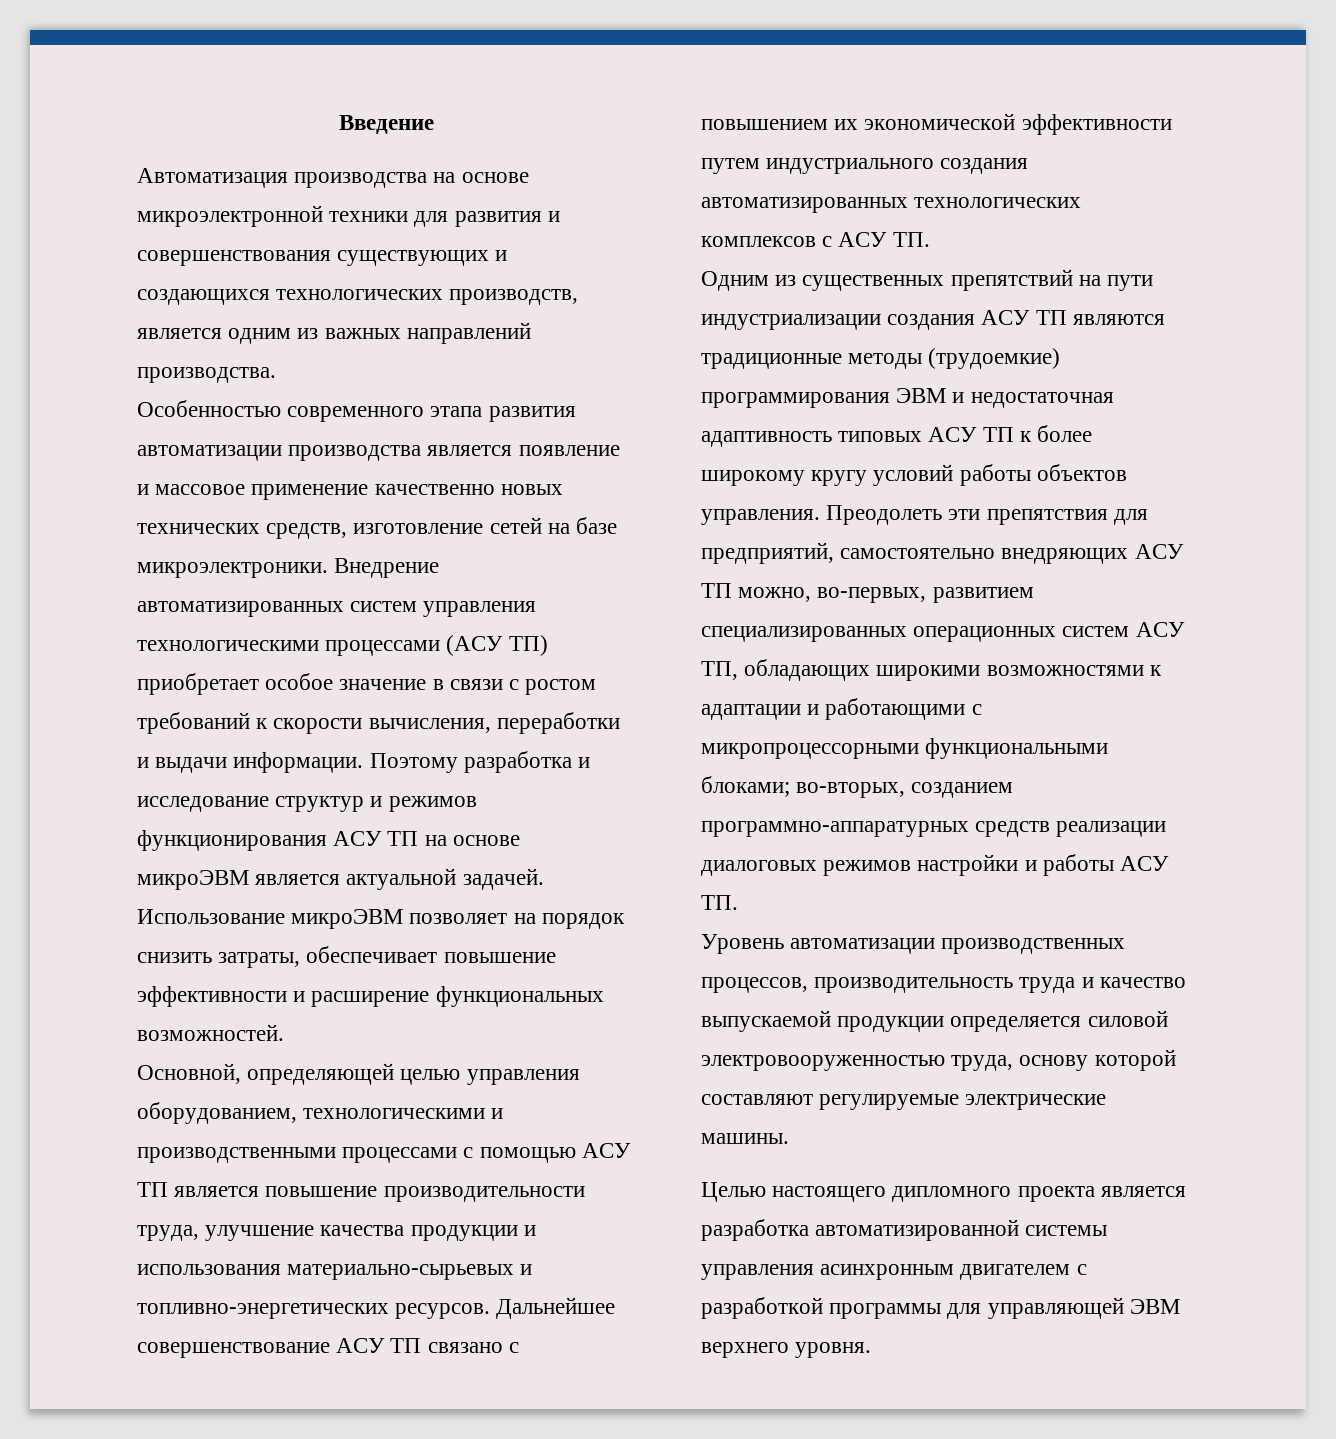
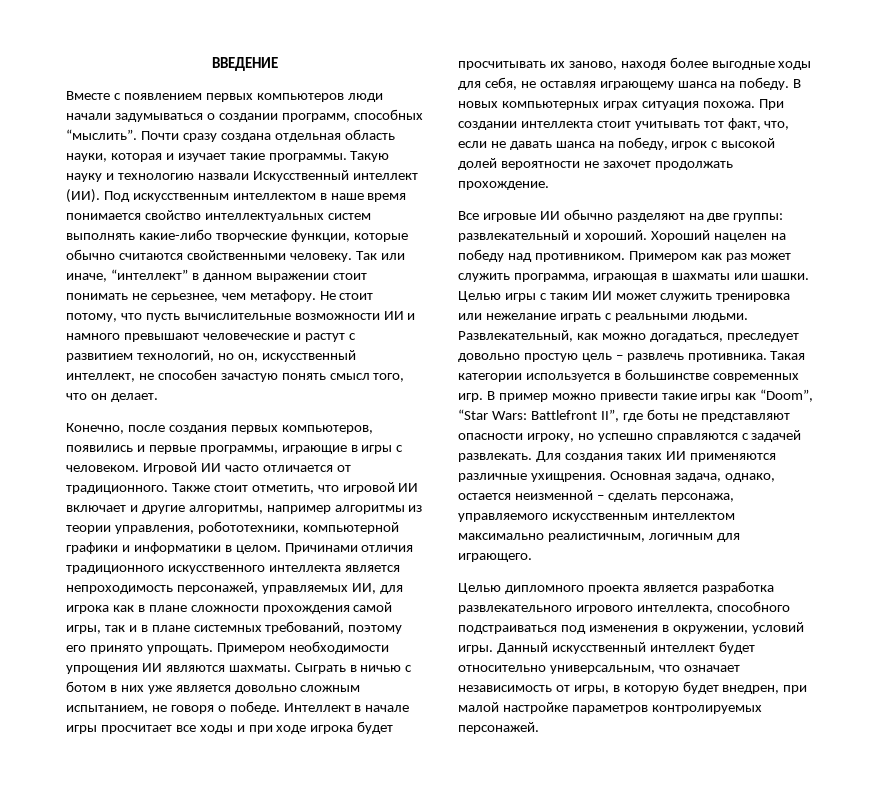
[338,115,434,134] [137,168,529,188] [137,205,560,227] [137,250,508,266] [137,289,579,305] [137,322,531,344] [137,367,276,383] [137,400,576,422] [137,445,620,461] [137,484,563,500] [137,517,618,539] [137,558,440,578] [137,601,537,617] [137,635,548,656] [137,673,597,695] [137,712,620,734] [137,751,591,773] [137,796,477,812] [137,830,520,851] [137,868,544,890] [137,909,625,929] [137,946,556,968] [137,986,604,1007] [137,1024,284,1041] [137,1063,580,1085] [137,1102,504,1124] [137,1143,631,1163] [137,1182,585,1202] [137,1225,536,1241] [137,1264,533,1280] [137,1297,616,1319] [137,1338,519,1358] [701,113,1172,135] [701,158,1029,174] [701,197,1082,213] [701,232,930,247] [701,269,1154,291] [701,310,1165,330] [701,348,1061,369] [701,388,1114,408] [701,425,1093,447] [701,464,1127,486] [701,505,1148,525] [701,542,1184,564] [701,583,1034,603] [701,622,1185,642] [701,659,1162,681] [701,698,982,720] [701,738,1109,759] [701,776,1014,798] [701,821,1167,837] [701,854,1170,876] [701,895,738,910] [701,934,1126,954] [701,977,1186,993] [701,1010,1168,1032] [701,1049,1176,1071] [701,1094,1107,1110] [701,1133,789,1144] [701,1182,887,1202] Введение // Автоматизация производства на основе микроэлектронной техники для развития и совершенствования существующих и создающихся технологических производств, является одним из важных направлений производства. // Особенностью современного этапа развития автоматизации производства является появление и массовое применение качественно новых технических средств, изготовление сетей на базе микроэлектроники. Внедрение автоматизированных систем управления технологическими процессами (АСУ ТП) приобретает особое значение в связи с ростом требований к скорости вычисления, переработки и выдачи информации. Поэтому разработка и исследование структур и режимов функционирования АСУ ТП на основе микроЭВМ является актуальной задачей. Использование микроЭВМ позволяет на порядок снизить затраты, обеспечивает повышение эффективности и расширение функциональных возможностей. // Основной, определяющей целью управления оборудованием, технологическими и производственными процессами с помощью АСУ ТП является повышение производительности труда, улучшение качества продукции и использования материально-сырьевых и топливно-энергетических ресурсов. Дальнейшее совершенствование АСУ ТП связано с повышением их экономической эффективности путем индустриального создания автоматизированных технологических комплексов с АСУ ТП. // Одним из существенных препятствий на пути индустриализации создания АСУ ТП являются традиционные методы (трудоемкие) программирования ЭВМ и недостаточная адаптивность типовых АСУ ТП к более широкому кругу условий работы объектов управления. Преодолеть эти препятствия для предприятий, самостоятельно внедряющих АСУ ТП можно, во-первых, развитием специализированных операционных систем АСУ ТП, обладающих широкими возможностями к адаптации и работающими с микропроцессорными функциональными блоками; во-вторых, созданием программно-аппаратурных средств реализации диалоговых режимов настройки и работы АСУ ТП. // Уровень автоматизации производственных процессов, производительность труда и качество выпускаемой продукции определяется силовой электровооруженностью труда, основу которой составляют регулируемые электрические машины. // Целью настоящего -> [212,57,278,71] [66,91,383,102] [66,109,423,122] [66,129,395,142] [66,151,390,162] [66,170,418,182] [66,189,407,203] [66,210,371,222] [66,229,408,242] [66,249,405,262] [66,269,367,282] [66,290,374,302] [66,311,416,322] [66,333,356,342] [66,350,356,362] [66,369,405,382] [66,393,158,402] [66,423,373,434] [66,445,404,454] [66,462,351,474] [66,482,419,494] [66,505,423,514] [66,521,399,534] [66,542,414,554] [66,565,400,574] [66,582,403,594] [66,602,393,614] [66,621,403,634] [66,641,389,654] [66,663,413,674] [66,681,361,694] [66,701,410,714] [66,721,394,734] [458,57,812,70] [458,77,802,90] [458,99,784,110] [458,118,790,130] [458,137,776,150] [458,158,733,170] [458,181,549,190] [458,209,784,222] [458,230,786,242] [458,249,792,262] [458,273,810,282] [458,291,791,302] [458,313,748,322] [458,330,799,342] [458,351,806,362] [458,369,799,382] [458,389,814,402] [458,409,791,422] [458,430,802,442] [458,451,776,462] [458,471,775,482] [458,490,734,502] [458,513,735,522] [458,533,740,542] [458,553,532,562] [458,583,501,594] ВВЕДЕНИЕ // Вместе с появлением первых компьютеров люди начали задумываться о создании программ, способных “мыслить”. Почти сразу создана отдельная область науки, которая и изучает такие программы. Такую науку и технологию назвали Искусственный интеллект (ИИ). Под искусственным интеллектом в наше время понимается свойство интеллектуальных систем выполнять какие-либо творческие функции, которые обычно считаются свойственными человеку. Так или иначе, “интеллект” в данном выражении стоит понимать не серьезнее, чем метафору. Не стоит потому, что пусть вычислительные возможности ИИ и намного превышают человеческие и растут с развитием технологий, но он, искусственный интеллект, не способен зачастую понять смысл того, что он делает. // Конечно, после создания первых компьютеров, появились и первые программы, играющие в игры с человеком. Игровой ИИ часто отличается от традиционного. Также стоит отметить, что игровой ИИ включает и другие алгоритмы, например алгоритмы из теории управления, робототехники, компьютерной графики и информатики в целом. Причинами отличия традиционного искусственного интеллекта является непроходимость персонажей, управляемых ИИ, для игрока как в плане сложности прохождения самой игры, так и в плане системных требований, поэтому его принято упрощать. Примером необходимости упрощения ИИ являются шахматы. Сыграть в ничью с ботом в них уже является довольно сложным испытанием, не говоря о победе. Интеллект в начале игры просчитает все ходы и при ходе игрока будет просчитывать их заново, находя более выгодные ходы для себя, не оставляя играющему шанса на победу. В новых компьютерных играх ситуация похожа. При создании интеллекта стоит учитывать тот факт, что, если не давать шанса на победу, игрок с высокой долей вероятности не захочет продолжать прохождение. // Все игровые ИИ обычно разделяют на две группы: развлекательный и хороший. Хороший нацелен на победу над противником. Примером как раз может служить программа, играющая в шахматы или шашки. Целью игры с таким ИИ может служить тренировка или нежелание играть с реальными людьми. Развлекательный, как можно догадаться, преследует довольно простую цель – развлечь противника. Такая категории используется в большинстве современных игр. В пример можно привести такие игры как “Doom”, “Star Wars: Battlefront II”, где боты не представляют опасности игроку, но успешно справляются с задачей развлекать. Для создания таких ИИ применяются различные ухищрения. Основная задача, однако, остается неизменной – сделать персонажа, управляемого искусственным интеллектом максимально реалистичным, логичным для играющего. // Целью
[815,1219,1108,1241] [701,1264,1087,1280] [701,1297,1180,1319] [701,1342,872,1358] автоматизированной системы управления асинхронным двигателем с разработкой программы для управляющей ЭВМ верхнего уровня. -> [458,601,790,614] [458,622,804,634] [458,641,755,654] [458,665,740,674] [458,681,808,694] [458,702,762,714] [458,722,539,734] развлекательного игрового интеллекта, способного подстраиваться под изменения в окружении, условий игры. Данный искусственный интеллект будет относительно универсальным, что означает независимость от игры, в которую будет внедрен, при малой настройке параметров контролируемых персонажей.

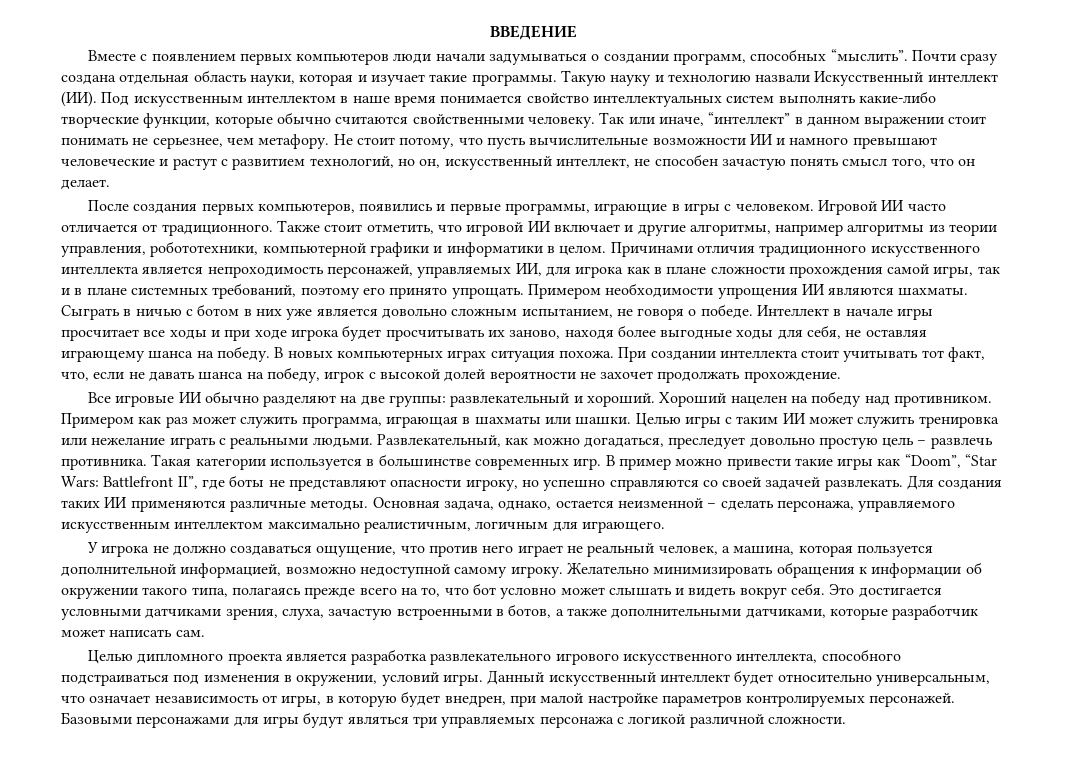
[66,423,165,434] Конечно, после -> [87,200,129,211] После
[741,433,749,440] с -> [702,477,762,487] со своей
[530,473,606,482] ухищрения. -> [310,500,369,511] методы.
(532, 557) none -> [86,542,933,557] [61,562,982,578] [61,583,942,599] [61,604,979,620] [61,629,205,637] // У игрока не должно создаваться ощущение, что против него играет не реальный человек, а машина, которая пользуется дополнительной информацией, возможно недоступной самому игроку. Желательно минимизировать обращения к информации об окружении такого типа, полагаясь прежде всего на то, что бот условно может слышать и видеть вокруг себя. Это достигается условными датчиками зрения, слуха, зачастую встроенными в ботов, а также дополнительными датчиками, которые разработчик может написать сам.
(633, 609) none -> [623,653,733,665] искусственного
(539, 728) none -> [61,712,846,728] Базовыми персонажами для игры будут являться три управляемых персонажа с логикой различной сложности.

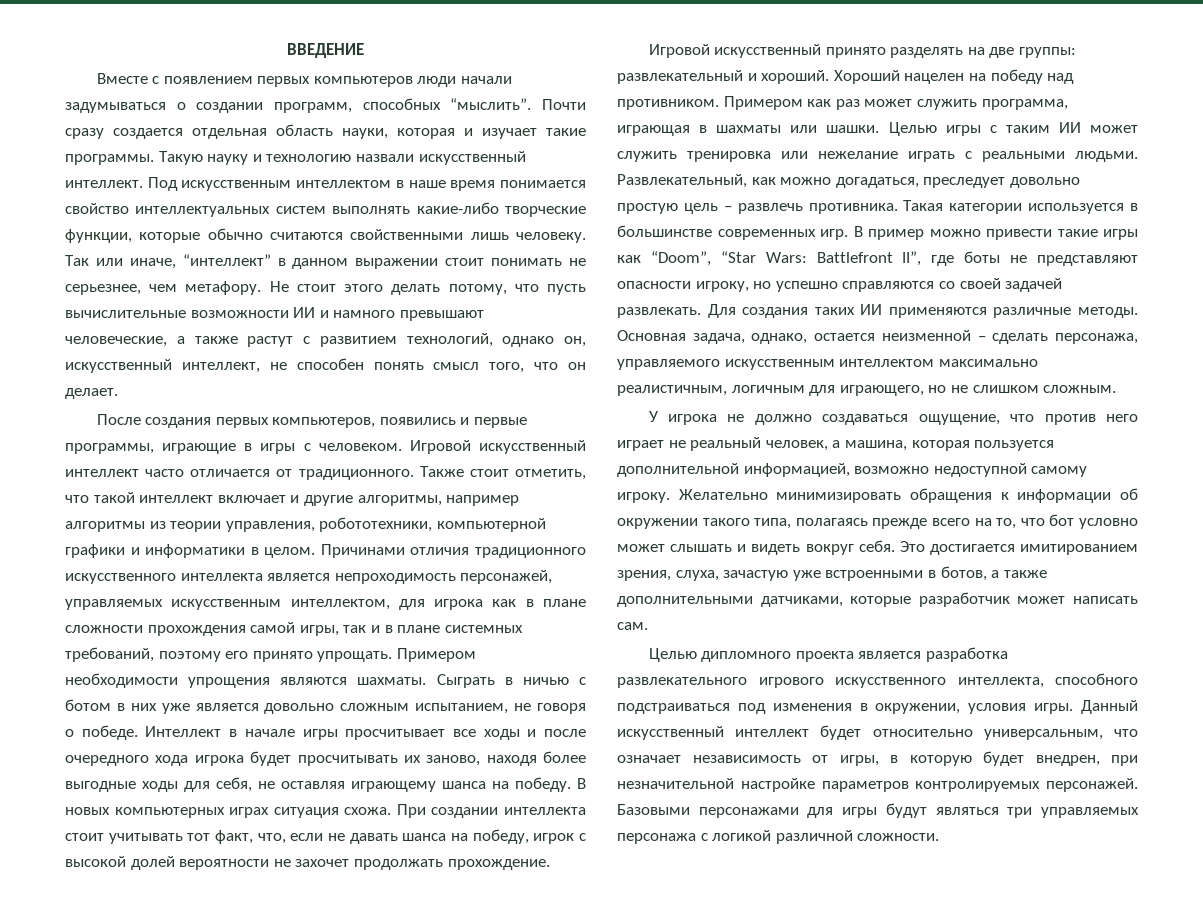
[61,74,116,85] создана -> [113,128,183,139] создается
[814,71,998,86] [61,91,97,107] Искусственный интеллект (ИИ). -> [418,151,526,165] [65,180,143,188] искусственный интеллект.
(524, 119) none -> [470,232,509,240] лишь
(395, 141) none -> [344,284,441,295] этого делать
[61,158,169,166] человеческие и -> [65,336,238,347] человеческие, а также
[397,159,415,166] но -> [502,336,555,347] однако
[721,158,786,170] зачастую -> (364, 364) none
[881,200,905,211] ИИ -> [479,440,586,454] [65,469,139,477] искусственный интеллект
[466,221,551,236] игровой ИИ -> [93,492,214,503] такой интеллект
[515,263,542,276] ИИ, -> [171,599,390,610] искусственным интеллектом,
[801,284,825,295] ИИ -> (271, 682) none
[61,329,139,341] просчитает -> [345,729,446,740] просчитывает
[224,329,287,341] при ходе -> [543,729,586,737] [65,755,189,766] после очередного хода
[558,351,614,358] похожа. -> [344,807,392,815] схожа.
[87,391,337,407] Все игровые ИИ обычно разделяют -> [648,44,964,58] Игровой искусственный принято разделять
[581,521,665,533] играющего. -> [839,385,1117,396] играющего, но не слишком сложным.
[61,608,222,620] условными датчиками -> [1020,544,1138,555] имитированием
(393, 614) none -> [792,570,821,581] уже
[381,672,439,686] условий -> [968,703,1027,714] условия
[540,693,584,703] малой -> [617,778,734,789] незначительной

